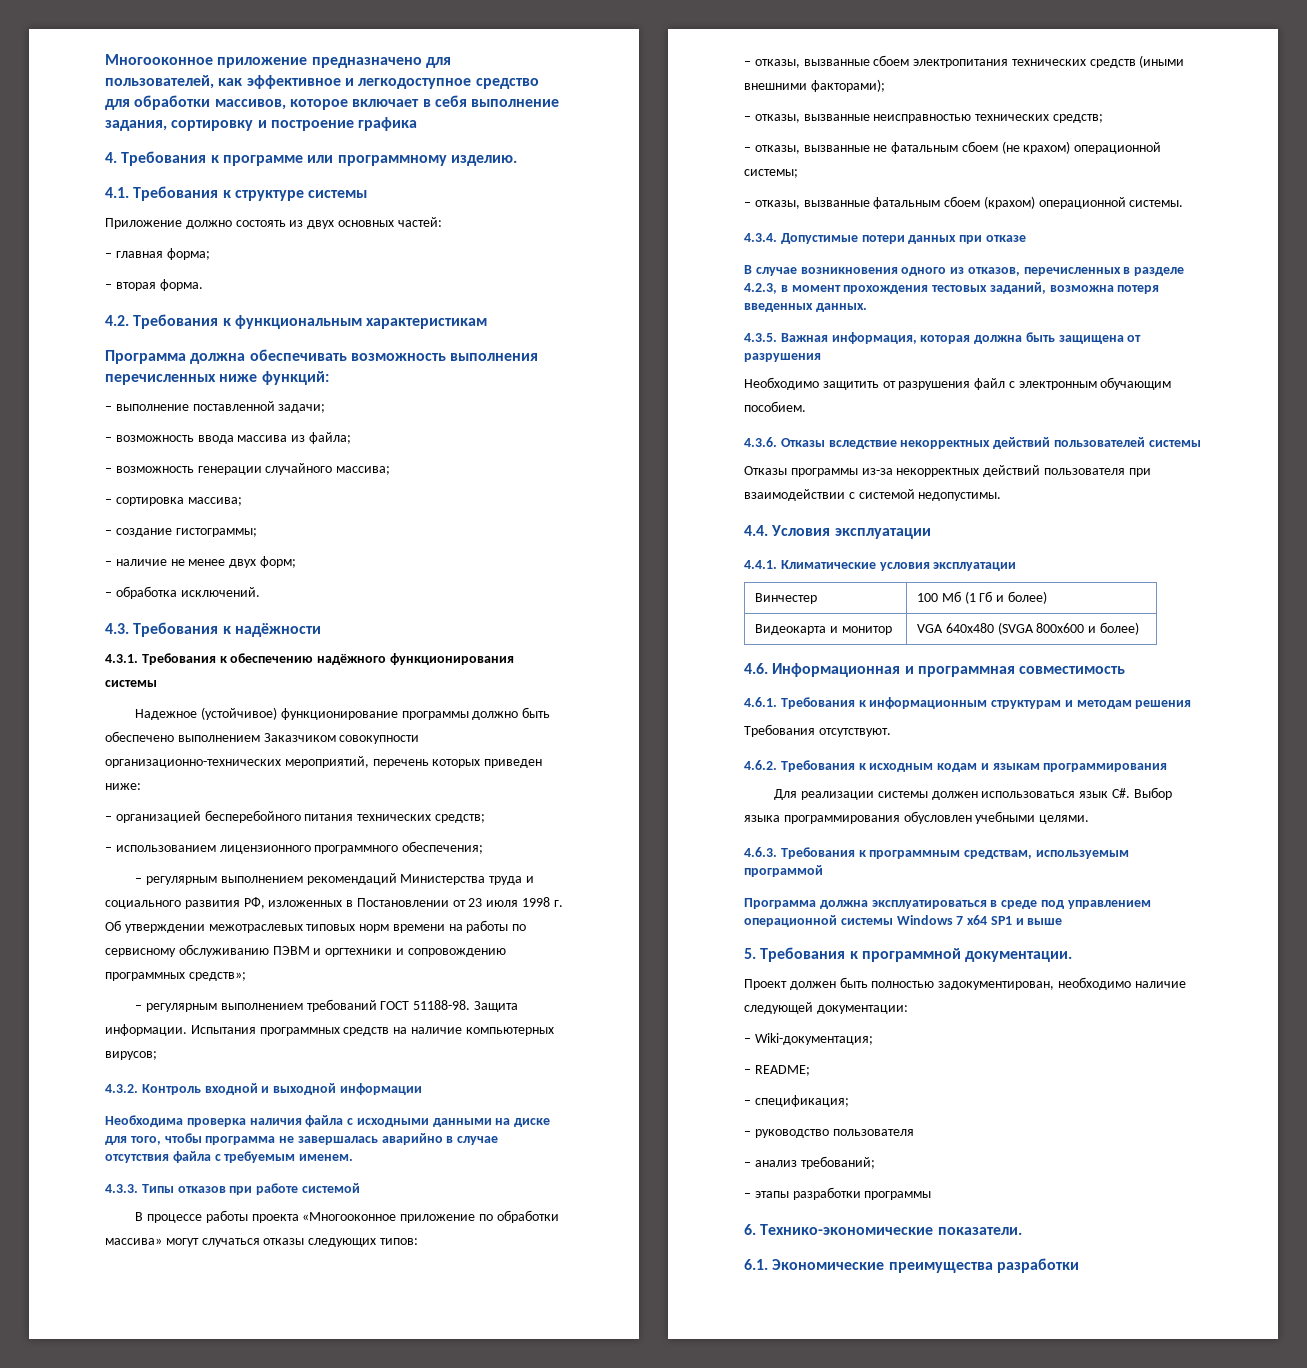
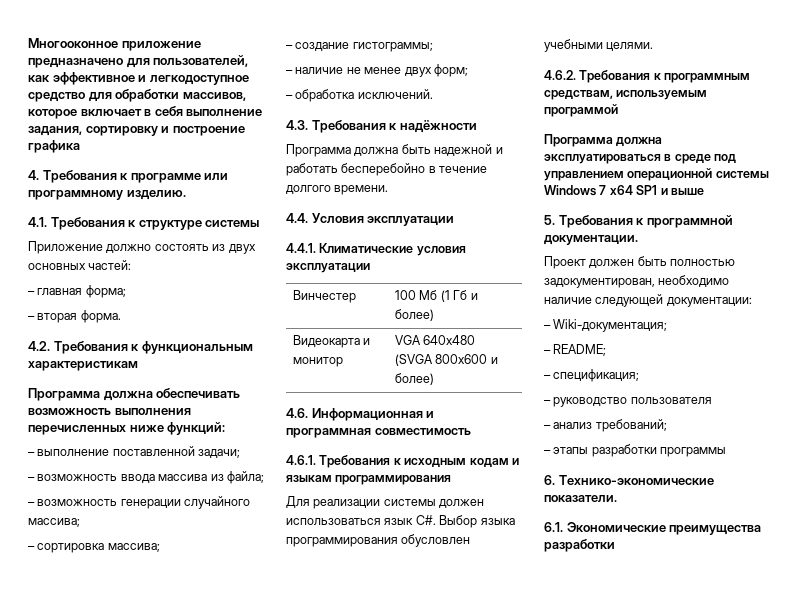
[105,653,514,665] [105,680,157,687] [135,707,551,720] [105,731,420,744] [105,756,543,768] [105,783,141,790] [105,810,485,823] [105,841,484,854] [135,873,535,885] [105,897,563,909] [105,920,527,933] [105,944,506,957] [105,972,246,981] [135,999,519,1012] [105,1024,554,1036] [105,1051,157,1060] [105,1083,422,1095] [105,1115,551,1127] [105,1133,499,1145] [105,1151,354,1163] [105,1183,360,1195] [135,1210,559,1223] [105,1238,418,1247] [744,55,1185,68] [744,79,885,92] [744,114,1103,123] [744,141,1162,154] [744,169,798,178] [744,196,1184,209] [744,233,1026,244] [744,265,1185,276] [744,282,1160,294] [744,303,867,312] [744,332,1142,344] [744,353,821,362] [744,377,1172,390] [744,401,806,412] [744,437,1201,449] [744,465,1151,477] [744,489,1002,501] 4.3.1. Требования к обеспечению надёжного функционирования системы // Надежное (устойчивое) функционирование программы должно быть обеспечено выполнением Заказчиком совокупности организационно-технических мероприятий, перечень которых приведен ниже: // – организацией бесперебойного питания технических средств; // – использованием лицензионного программного обеспечения; // – регулярным выполнением рекомендаций Министерства труда и социального развития РФ, изложенных в Постановлении от 23 июля 1998 г. Об утверждении межотраслевых типовых норм времени на работы по сервисному обслуживанию ПЭВМ и оргтехники и сопровождению программных средств»; // – регулярным выполнением требований ГОСТ 51188-98. Защита информации. Испытания программных средств на наличие компьютерных вирусов; // 4.3.2. Контроль входной и выходной информации // Необходима проверка наличия файла с исходными данными на диске для того, чтобы программа не завершалась аварийно в случае отсутствия файла с требуемым именем. // 4.3.3. Типы отказов при работе системой // В процессе работы проекта «Многооконное приложение по обработки массива» могут случаться отказы следующих типов: // – отказы, вызванные сбоем электропитания технических средств (иными внешними факторами); // – отказы, вызванные неисправностью технических средств; // – отказы, вызванные не фатальным сбоем (не крахом) операционной системы; // – отказы, вызванные фатальным сбоем (крахом) операционной системы. // 4.3.4. Допустимые потери данных при отказе // В случае возникновения одного из отказов, перечисленных в разделе 4.2.3, в момент прохождения тестовых заданий, возможна потеря введенных данных. // 4.3.5. Важная информация, которая должна быть защищена от разрушения // Необходимо защитить от разрушения файл с электронным обучающим пособием. // 4.3.6. Отказы вследствие некорректных действий пользователей системы // Отказы программы из-за некорректных действий пользователя при взаимодействии с системой недопустимы. -> [286,144,503,157] [286,163,488,176] [286,185,389,195] Программа должна быть надежной и работать бесперебойно в течение долгого времени.
[869,697,1192,709] [744,724,891,737] [744,760,866,772] информационным структурам и методам решения // Требования отсутствуют. // 4.6.2. Требования к -> (401, 461) none
[744,847,777,857] 4.6.3. -> [544,70,576,80] 4.6.2.

